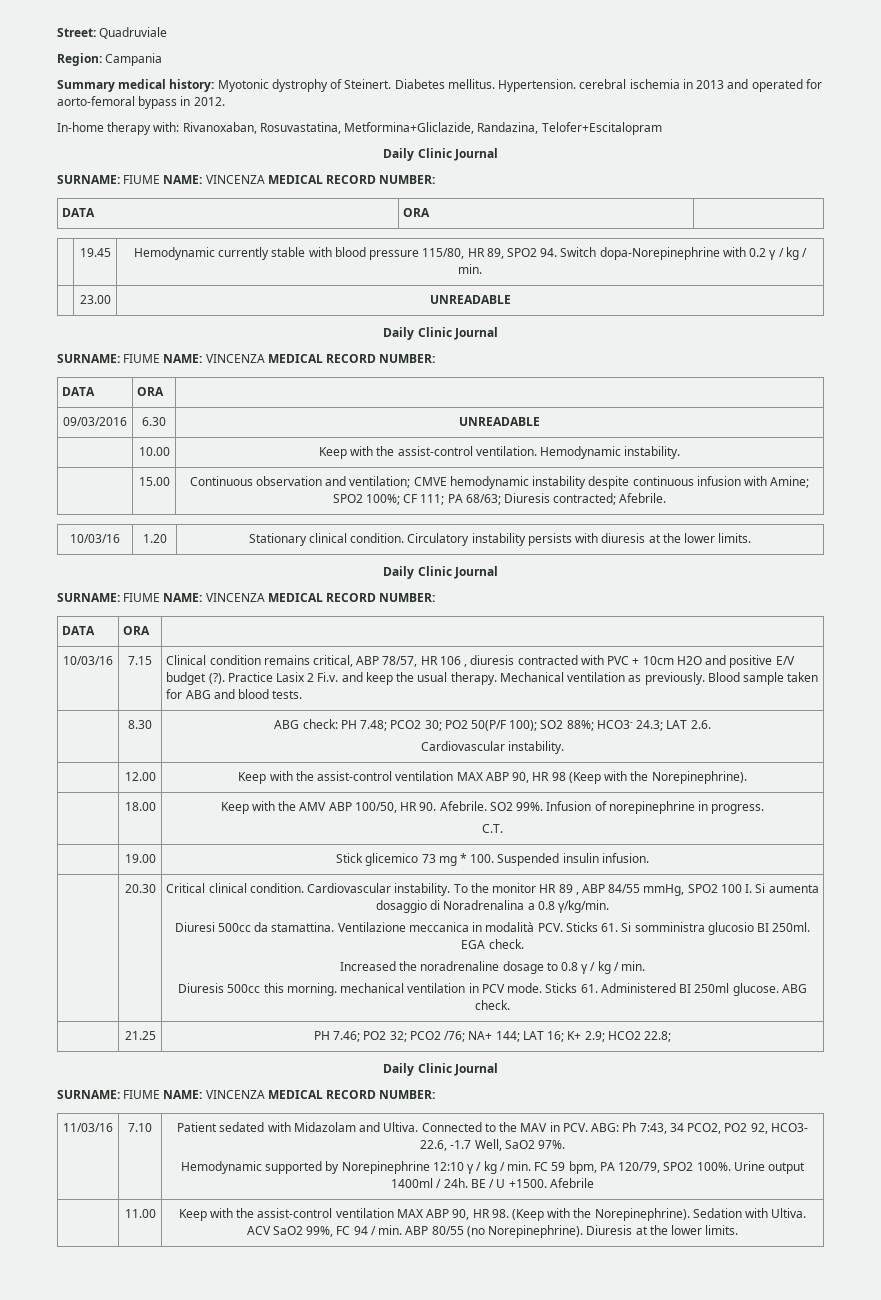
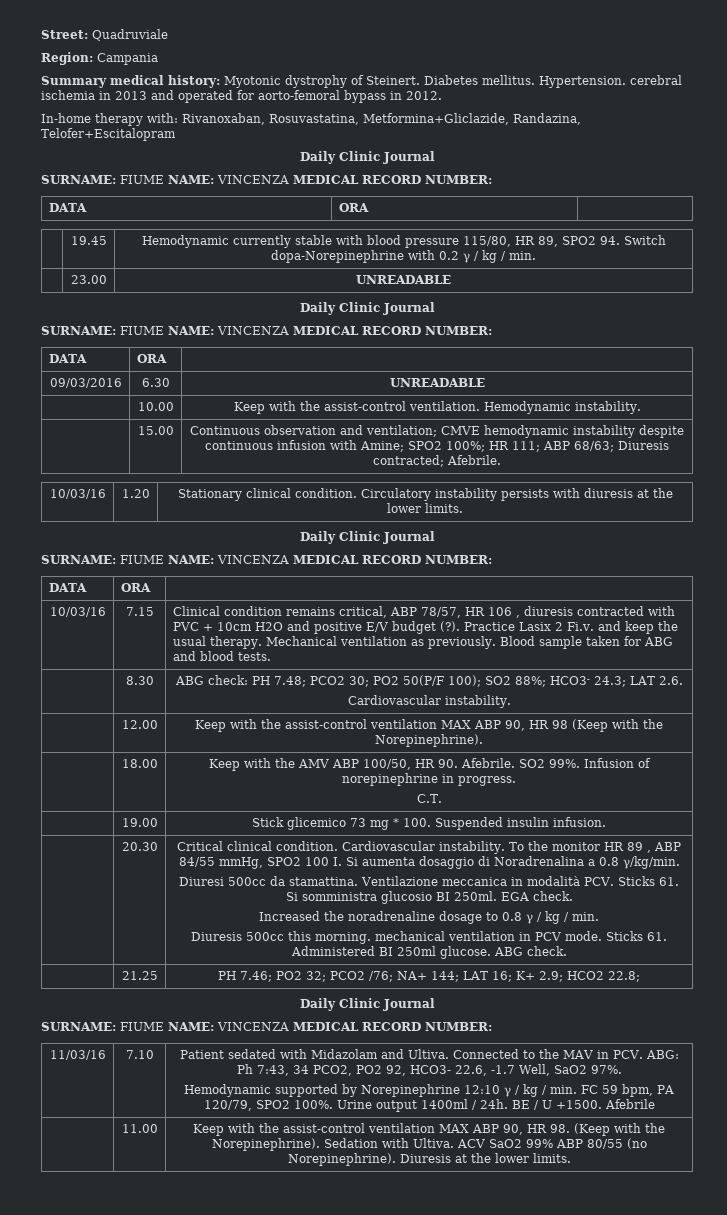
[403,494,463,505] CF 111; PA -> [489,441,570,452] HR 111; ABP
[306,1225,403,1237] 99%, FC 94 / min. -> [525,1139,553,1148] 99%

